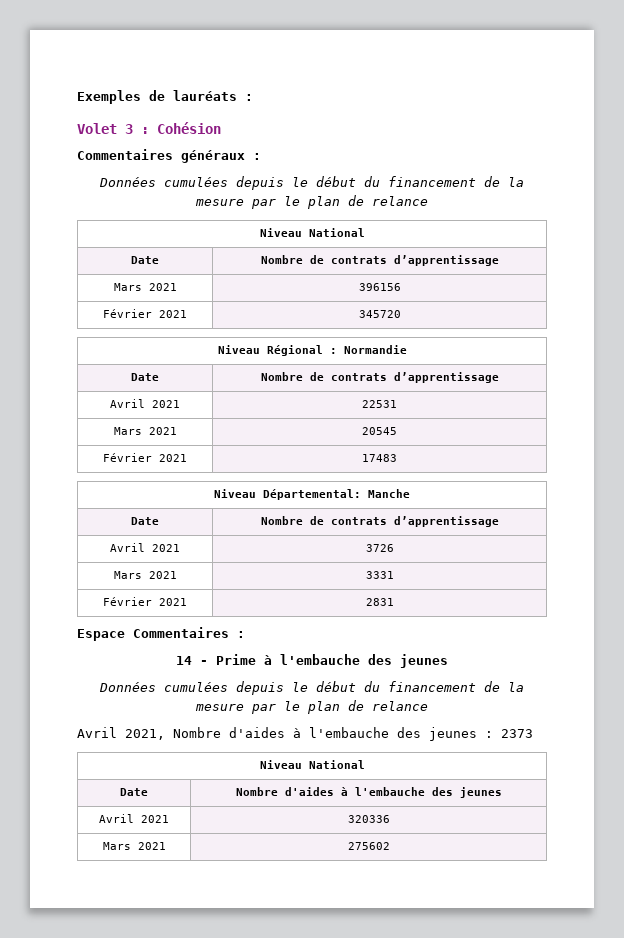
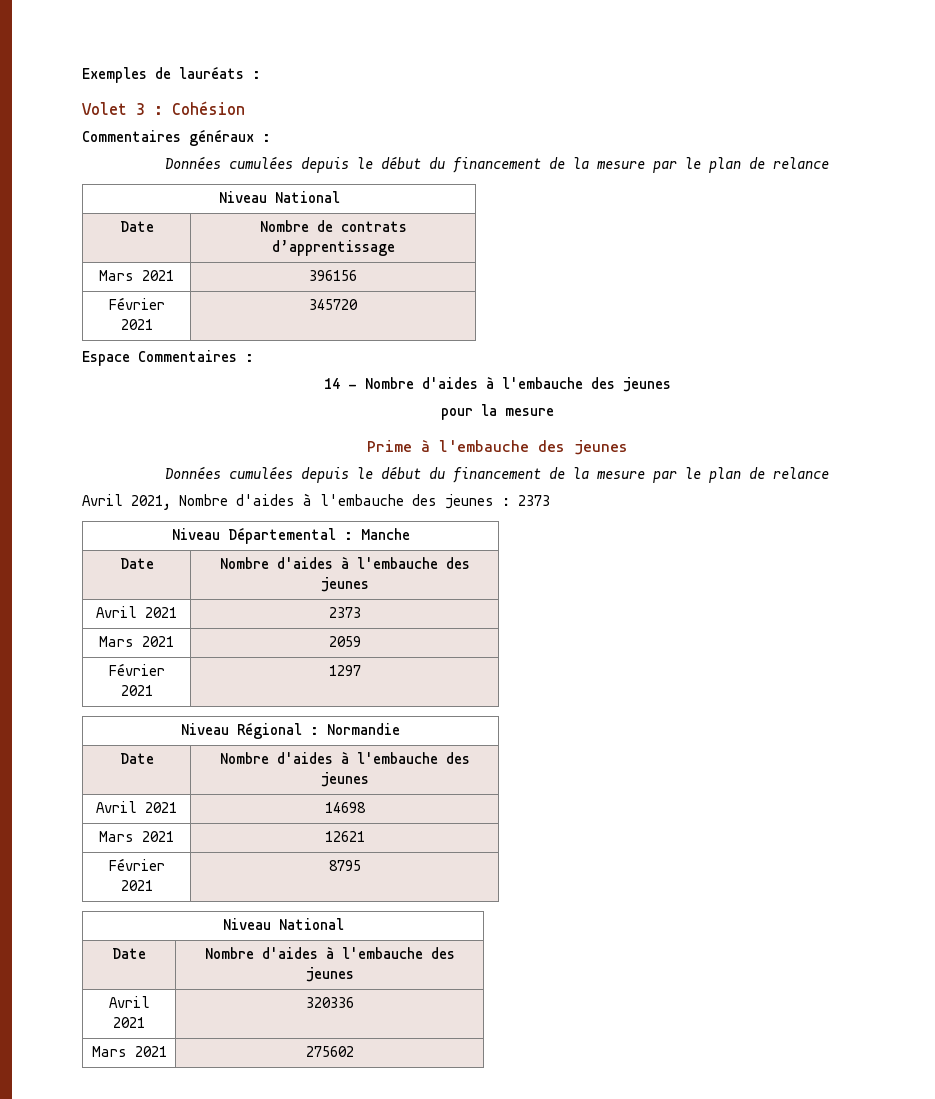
[217,345,407,356] [131,373,159,381] [260,372,499,383] [110,399,180,408] [362,400,397,408] [113,427,177,435] [362,427,397,435] [103,453,187,462] [362,454,397,462] [214,489,410,500] [131,517,159,525] [260,516,499,527] [110,543,180,552] [365,544,394,552] [113,571,177,579] [365,571,394,579] [103,597,187,606] [365,598,394,606] // Niveau Régional : Normandie // Date | Nombre de contrats d’apprentissage // Avril 2021 | 22531 // Mars 2021 | 20545 // Février 2021 | 17483 // Niveau Départemental: Manche // Date | Nombre de contrats d’apprentissage // Avril 2021 | 3726 // Mars 2021 | 3331 // Février 2021 | 2831 -> (358, 304) none
(208, 662) none -> [364,376,671,392] [440,404,554,420] Nombre d'aides à l'embauche des jeunes // pour la mesure //
(533, 733) none -> [171,527,410,544] [119,558,154,569] [219,556,470,569] [320,577,369,592] [96,606,177,618] [328,607,361,618] [99,636,174,647] [328,636,361,647] [108,663,165,676] [120,685,153,696] [328,665,361,676] [181,722,400,739] [119,753,154,764] [219,751,470,764] [320,772,369,787] [96,801,177,813] [324,802,366,813] [99,831,174,842] [324,831,365,842] [108,858,165,871] [120,880,153,891] [328,860,361,871] // Niveau Départemental : Manche // Date | Nombre d'aides à l'embauche des jeunes // Avril 2021 | 2373 // Mars 2021 | 2059 // Février 2021 | 1297 // Niveau Régional : Normandie // Date | Nombre d'aides à l'embauche des jeunes // Avril 2021 | 14698 // Mars 2021 | 12621 // Février 2021 | 8795

